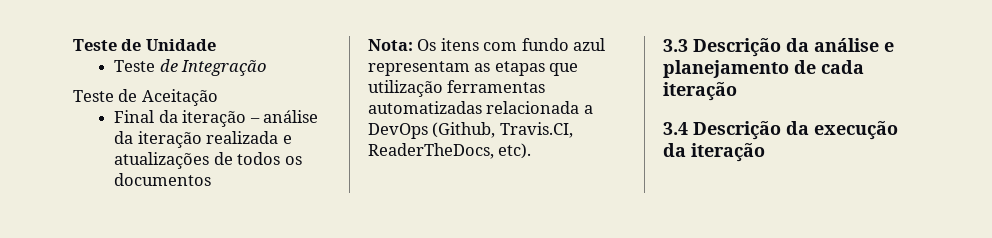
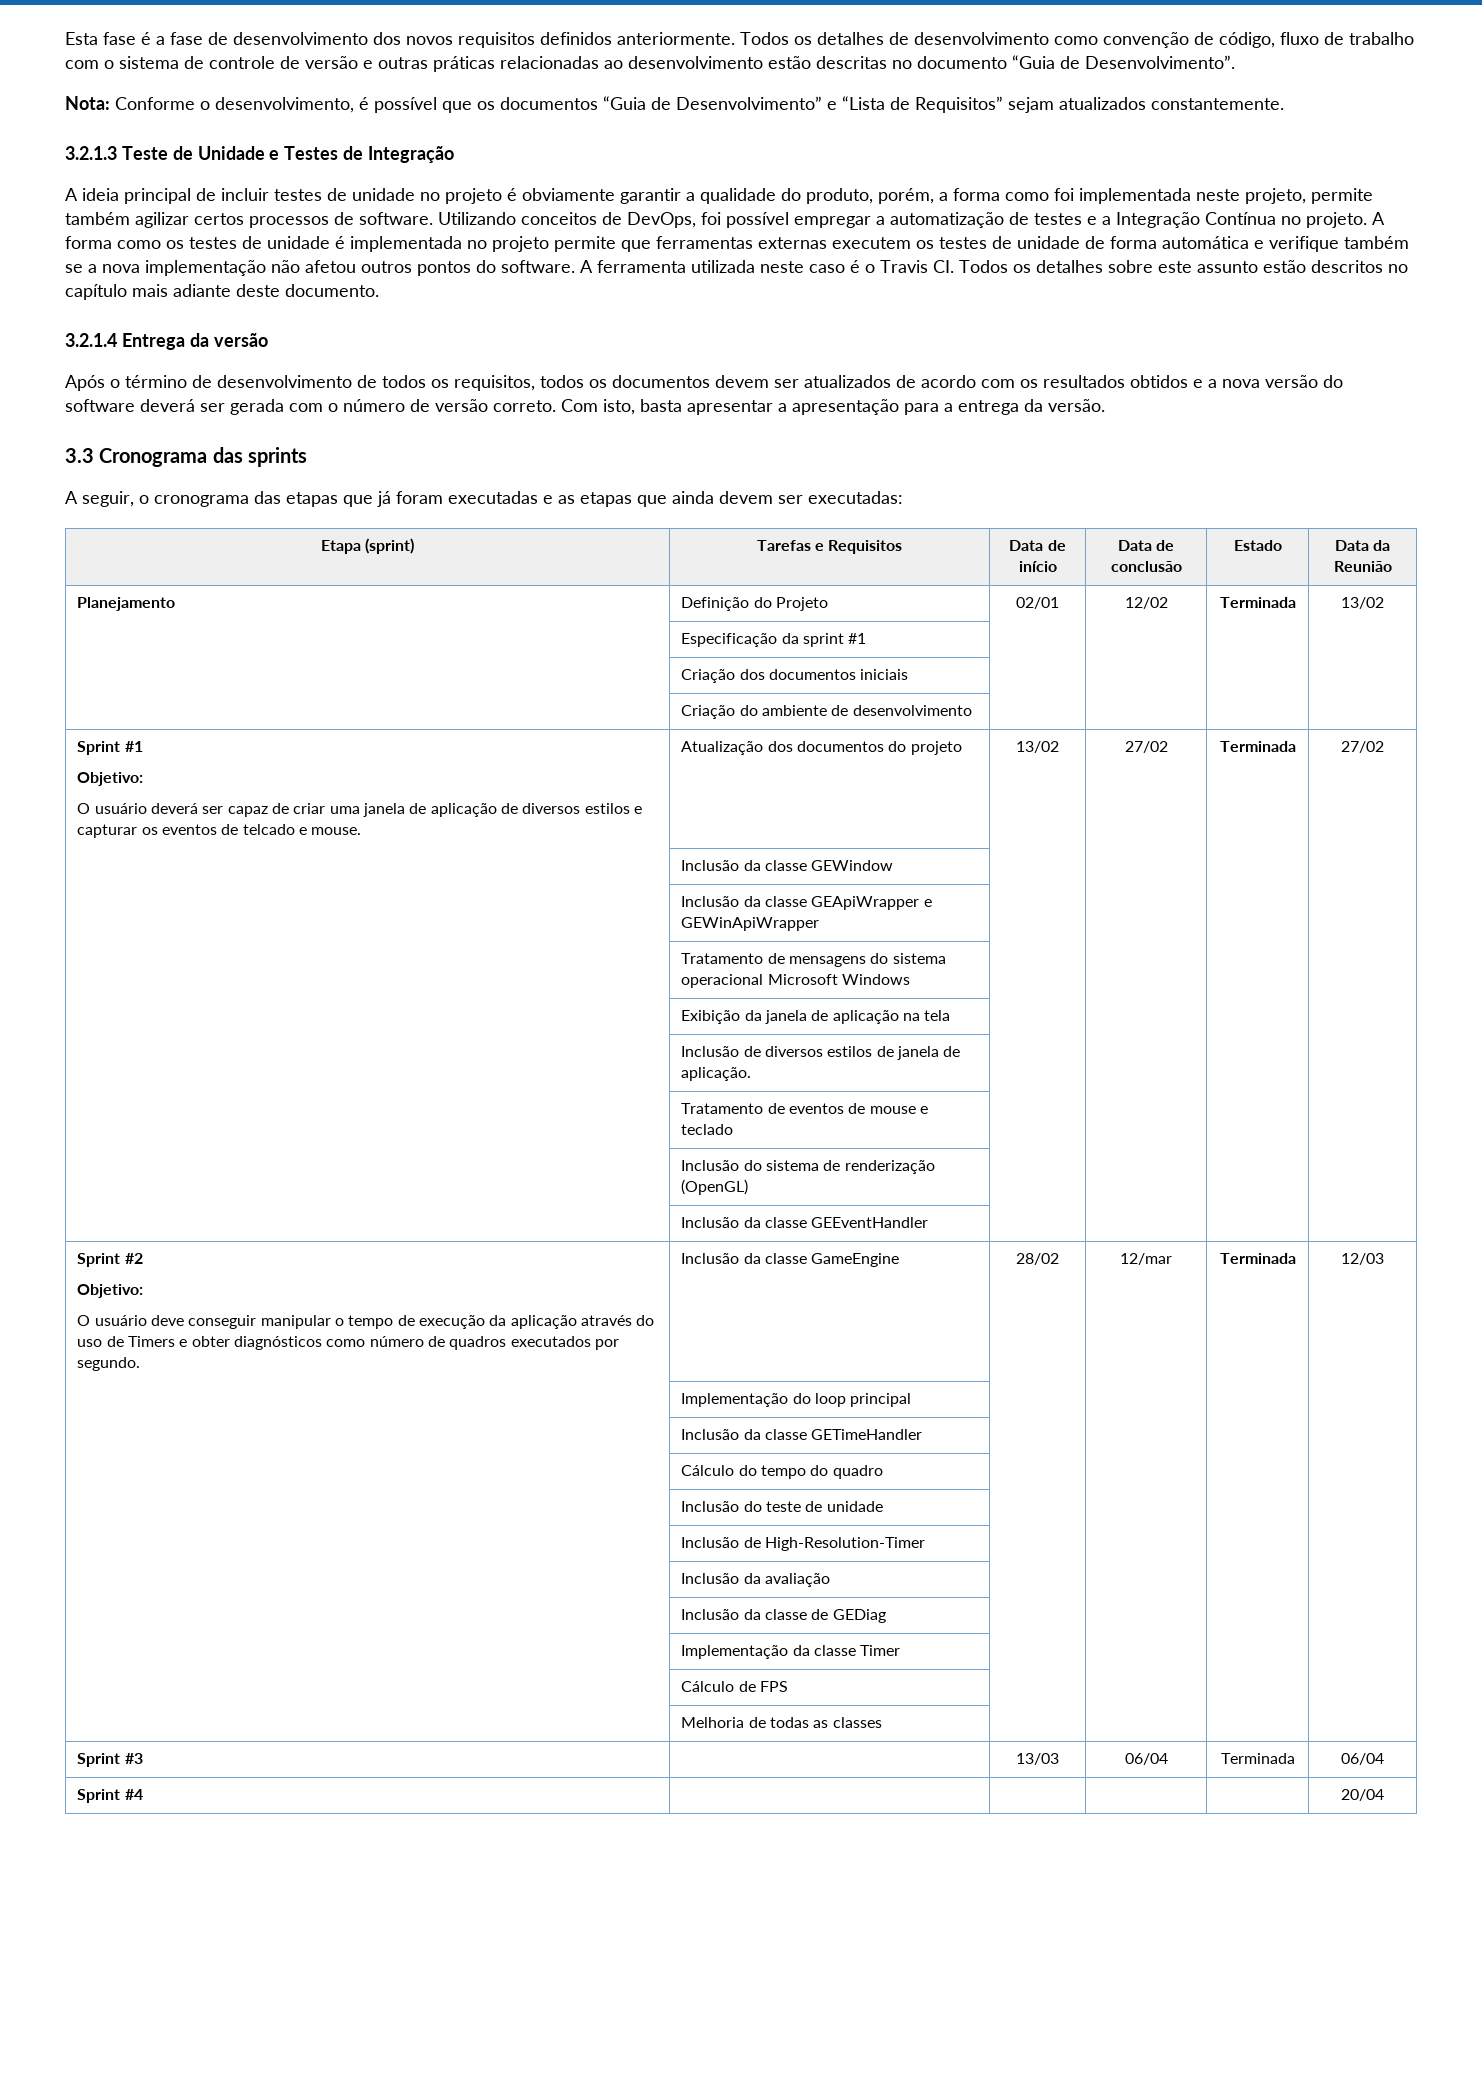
(73, 45) none -> [65,32,1414,48] [65,55,1235,72] [65,96,1284,113] [65,146,117,160] Esta fase é a fase de desenvolvimento dos novos requisitos definidos anteriormente. Todos os detalhes de desenvolvimento como convenção de código, fluxo de trabalho com o sistema de controle de versão e outras práticas relacionadas ao desenvolvimento estão descritas no documento “Guia de Desenvolvimento”. // Nota: Conforme o desenvolvimento, é possível que os documentos “Guia de Desenvolvimento” e “Lista de Requisitos” sejam atualizados constantemente. // 3.2.1.3
[114,60,156,72] // Teste -> [269,146,339,160] e Testes
[73,89,218,106] [114,110,318,127] [114,131,292,148] [114,152,302,169] [114,173,212,186] [368,38,606,51] [368,61,579,76] [368,80,546,97] [368,101,593,114] [368,122,573,139] [368,143,532,159] [663,38,894,57] [663,60,864,78] [663,82,737,101] [663,121,898,140] [663,143,765,162] Teste de Aceitação // Final da iteração – análise da iteração realizada e atualizações de todos os documentos // Nota: Os itens com fundo azul representam as etapas que utilização ferramentas automatizadas relacionada a DevOps (Github, Travis.CI, ReaderTheDocs, etc). // 3.3 Descrição da análise e planejamento de cada iteração // 3.4 Descrição da execução da iteração -> [65,188,1373,204] [65,212,1385,228] [65,236,1409,252] [65,260,1408,276] [65,284,379,300] [65,333,268,350] [65,375,1343,391] [65,399,1105,415] [65,447,308,467] [65,491,903,507] [320,538,415,554] [756,540,903,554] [1009,540,1066,551] [1018,561,1057,572] [1117,540,1175,551] [1110,561,1182,572] [1233,540,1282,551] [1334,540,1391,551] [1333,561,1392,572] [77,597,176,611] [681,597,829,611] [1016,597,1059,609] [1124,597,1168,609] [1219,597,1296,608] [1341,597,1384,609] [681,633,867,647] [681,669,909,683] [681,705,972,719] [77,741,143,755] [77,772,144,786] [77,803,642,817] [77,824,362,838] [681,741,962,755] [1016,741,1059,753] [1124,741,1168,753] [1219,741,1296,752] [1341,741,1384,753] [681,860,894,871] [681,896,932,910] [681,917,820,931] [681,953,946,967] [681,974,911,988] [681,1010,951,1024] [681,1046,961,1060] [681,1067,752,1081] [681,1103,928,1114] [681,1124,734,1135] [681,1160,935,1174] [681,1179,749,1195] [681,1217,929,1228] [77,1253,143,1267] [77,1284,144,1298] [77,1315,655,1329] [77,1336,619,1350] [77,1357,141,1371] [681,1253,900,1267] [1016,1253,1059,1265] [1120,1253,1172,1265] [1219,1253,1296,1264] [1341,1253,1384,1265] [681,1393,912,1407] [681,1429,923,1440] [681,1465,883,1479] [681,1501,883,1512] [681,1537,926,1551] [681,1573,831,1587] [681,1609,886,1623] [681,1645,901,1659] [681,1681,789,1692] [681,1717,882,1728] [77,1753,143,1767] [1016,1753,1059,1765] [1124,1753,1168,1765] [1220,1753,1295,1764] [1341,1753,1384,1765] [77,1789,143,1803] [1341,1789,1384,1801] A ideia principal de incluir testes de unidade no projeto é obviamente garantir a qualidade do produto, porém, a forma como foi implementada neste projeto, permite também agilizar certos processos de software. Utilizando conceitos de DevOps, foi possível empregar a automatização de testes e a Integração Contínua no projeto. A forma como os testes de unidade é implementada no projeto permite que ferramentas externas executem os testes de unidade de forma automática e verifique também se a nova implementação não afetou outros pontos do software. A ferramenta utilizada neste caso é o Travis CI. Todos os detalhes sobre este assunto estão descritos no capítulo mais adiante deste documento. // 3.2.1.4 Entrega da versão // Após o término de desenvolvimento de todos os requisitos, todos os documentos devem ser atualizados de acordo com os resultados obtidos e a nova versão do software deverá ser gerada com o número de versão correto. Com isto, basta apresentar a apresentação para a entrega da versão. // 3.3 Cronograma das sprints // A seguir, o cronograma das etapas que já foram executadas e as etapas que ainda devem ser executadas: // Etapa (sprint) | Tarefas e Requisitos | Data de início | Data de conclusão | Estado | Data da Reunião // Planejamento | Definição do Projeto | 02/01 | 12/02 | Terminada | 13/02 // | Especificação da sprint #1 | | | | // | Criação dos documentos iniciais | | | | // | Criação do ambiente de desenvolvimento | | | | // Sprint #1 // Objetivo: // O usuário deverá ser capaz de criar uma janela de aplicação de diversos estilos e capturar os eventos de telcado e mouse. | Atualização dos documentos do projeto | 13/02 | 27/02 | Terminada | 27/02 // | Inclusão da classe GEWindow | | | | // | Inclusão da classe GEApiWrapper e GEWinApiWrapper | | | | // | Tratamento de mensagens do sistema operacional Microsoft Windows | | | | // | Exibição da janela de aplicação na tela | | | | // | Inclusão de diversos estilos de janela de aplicação. | | | | // | Tratamento de eventos de mouse e teclado | | | | // | Inclusão do sistema de renderização (OpenGL) | | | | // | Inclusão da classe GEEventHandler | | | | // Sprint #2 // Objetivo: // O usuário deve conseguir manipular o tempo de execução da aplicação através do uso de Timers e obter diagnósticos como número de quadros executados por segundo. | Inclusão da classe GameEngine | 28/02 | 12/mar | Terminada | 12/03 // | Implementação do loop principal | | | | // | Inclusão da classe GETimeHandler | | | | // | Cálculo do tempo do quadro | | | | // | Inclusão do teste de unidade | | | | // | Inclusão de High-Resolution-Timer | | | | // | Inclusão da avaliação | | | | // | Inclusão da classe de GEDiag | | | | // | Implementação da classe Timer | | | | // | Cálculo de FPS | | | | // | Melhoria de todas as classes | | | | // Sprint #3 | | 13/03 | 06/04 | Terminada | 06/04 // Sprint #4 | | | | | 20/04

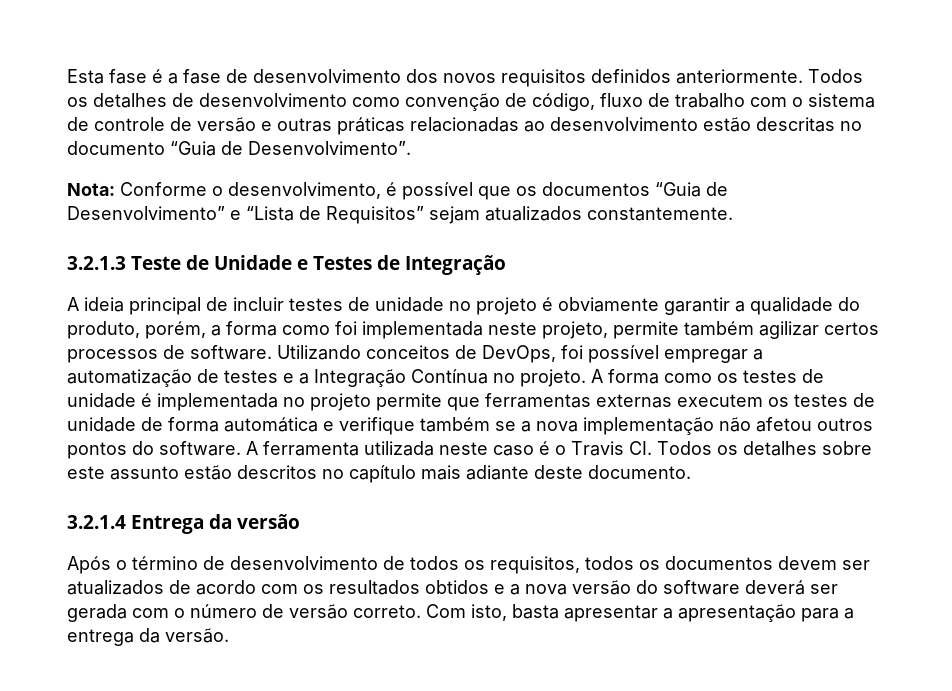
[65,447,308,467] [65,491,903,507] [320,538,415,554] [756,540,903,554] [1009,540,1066,551] [1018,561,1057,572] [1117,540,1175,551] [1110,561,1182,572] [1233,540,1282,551] [1334,540,1391,551] [1333,561,1392,572] [77,597,176,611] [681,597,829,611] [1016,597,1059,609] [1124,597,1168,609] [1219,597,1296,608] [1341,597,1384,609] [681,633,867,647] [681,669,909,683] [681,705,972,719] [77,741,143,755] [77,772,144,786] [77,803,642,817] [77,824,362,838] [681,741,962,755] [1016,741,1059,753] [1124,741,1168,753] [1219,741,1296,752] [1341,741,1384,753] [681,860,894,871] [681,896,932,910] [681,917,820,931] [681,953,946,967] [681,974,911,988] [681,1010,951,1024] [681,1046,961,1060] [681,1067,752,1081] [681,1103,928,1114] [681,1124,734,1135] [681,1160,935,1174] [681,1179,749,1195] [681,1217,929,1228] [77,1253,143,1267] [77,1284,144,1298] [77,1315,655,1329] [77,1336,619,1350] [77,1357,141,1371] [681,1253,900,1267] [1016,1253,1059,1265] [1120,1253,1172,1265] [1219,1253,1296,1264] [1341,1253,1384,1265] [681,1393,912,1407] [681,1429,923,1440] [681,1465,883,1479] [681,1501,883,1512] [681,1537,926,1551] [681,1573,831,1587] [681,1609,886,1623] [681,1645,901,1659] [681,1681,789,1692] [681,1717,882,1728] [77,1753,143,1767] [1016,1753,1059,1765] [1124,1753,1168,1765] [1220,1753,1295,1764] [1341,1753,1384,1765] [77,1789,143,1803] [1341,1789,1384,1801] // 3.3 Cronograma das sprints // A seguir, o cronograma das etapas que já foram executadas e as etapas que ainda devem ser executadas: // Etapa (sprint) | Tarefas e Requisitos | Data de início | Data de conclusão | Estado | Data da Reunião // Planejamento | Definição do Projeto | 02/01 | 12/02 | Terminada | 13/02 // | Especificação da sprint #1 | | | | // | Criação dos documentos iniciais | | | | // | Criação do ambiente de desenvolvimento | | | | // Sprint #1 // Objetivo: // O usuário deverá ser capaz de criar uma janela de aplicação de diversos estilos e capturar os eventos de telcado e mouse. | Atualização dos documentos do projeto | 13/02 | 27/02 | Terminada | 27/02 // | Inclusão da classe GEWindow | | | | // | Inclusão da classe GEApiWrapper e GEWinApiWrapper | | | | // | Tratamento de mensagens do sistema operacional Microsoft Windows | | | | // | Exibição da janela de aplicação na tela | | | | // | Inclusão de diversos estilos de janela de aplicação. | | | | // | Tratamento de eventos de mouse e teclado | | | | // | Inclusão do sistema de renderização (OpenGL) | | | | // | Inclusão da classe GEEventHandler | | | | // Sprint #2 // Objetivo: // O usuário deve conseguir manipular o tempo de execução da aplicação através do uso de Timers e obter diagnósticos como número de quadros executados por segundo. | Inclusão da classe GameEngine | 28/02 | 12/mar | Terminada | 12/03 // | Implementação do loop principal | | | | // | Inclusão da classe GETimeHandler | | | | // | Cálculo do tempo do quadro | | | | // | Inclusão do teste de unidade | | | | // | Inclusão de High-Resolution-Timer | | | | // | Inclusão da avaliação | | | | // | Inclusão da classe de GEDiag | | | | // | Implementação da classe Timer | | | | // | Cálculo de FPS | | | | // | Melhoria de todas as classes | | | | // Sprint #3 | | 13/03 | 06/04 | Terminada | 06/04 // Sprint #4 | | | | | 20/04 -> (229, 635) none

